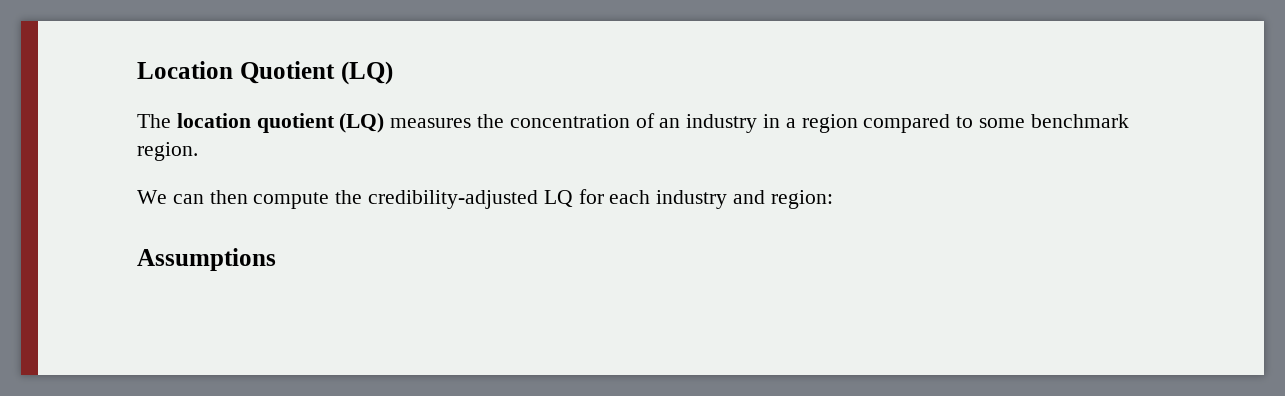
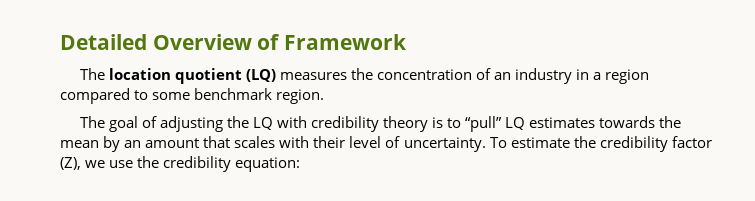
[137,61,393,85] Location Quotient (LQ) -> [60,34,408,50] Detailed Overview of Framework
[137,189,833,209] [137,248,276,271] We can then compute the credibility-adjusted LQ for each industry and region: // Assumptions -> [79,116,682,132] [60,136,712,152] [60,156,301,172] The goal of adjusting the LQ with credibility theory is to “pull” LQ estimates towards the mean by an amount that scales with their level of uncertainty. To estimate the credibility factor (Z), we use the credibility equation:

